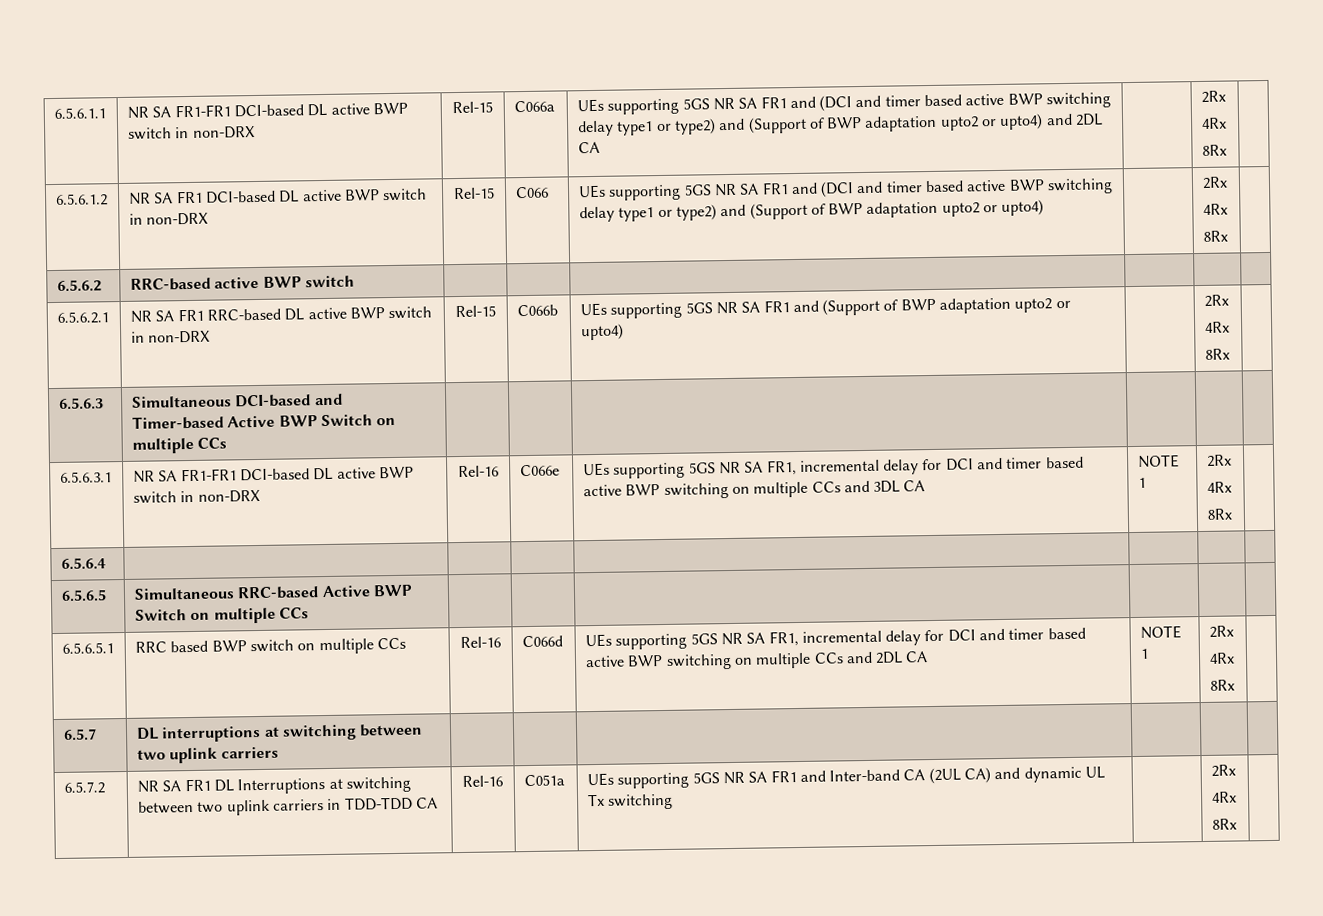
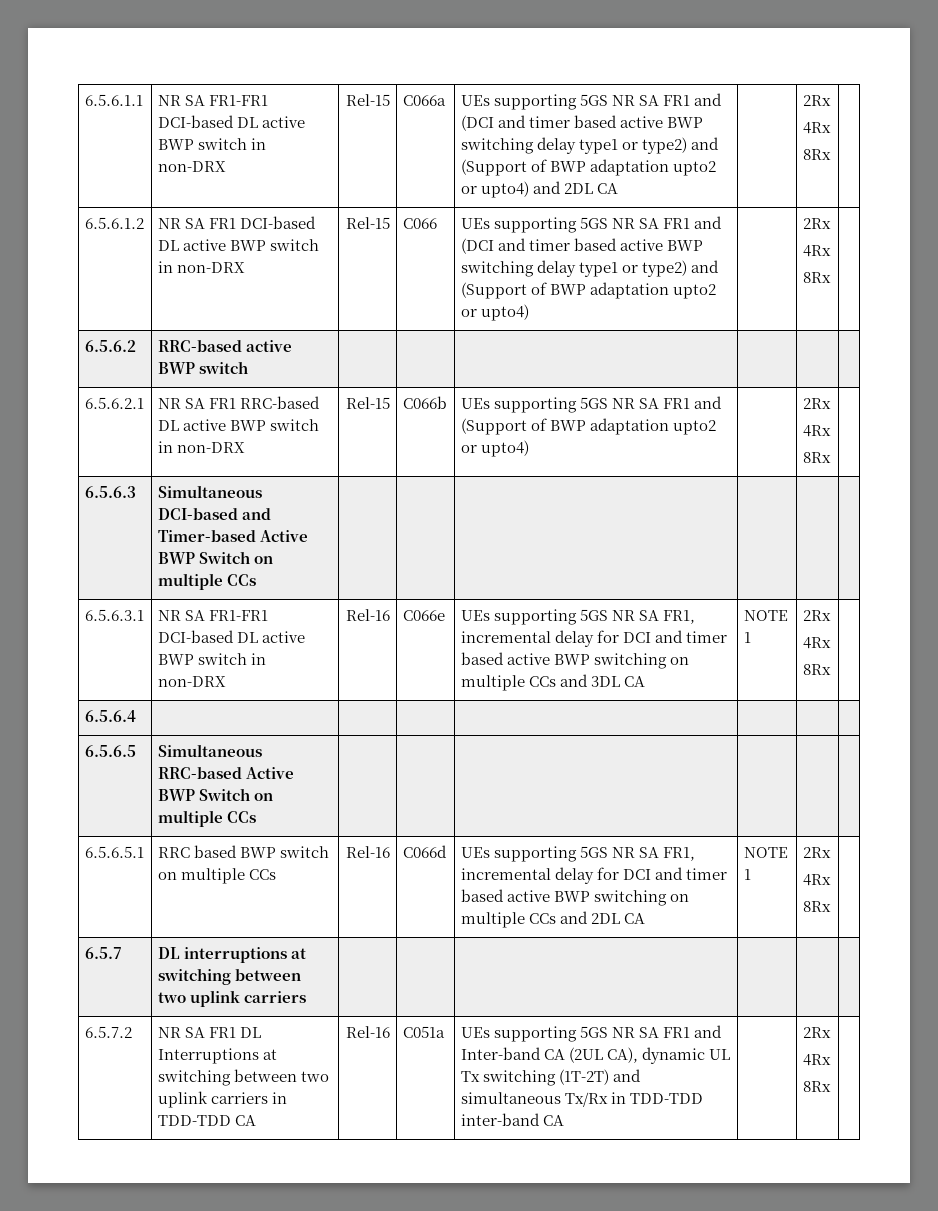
[964,767,1021,784] CA) and -> [606,1047,638,1063] CA),
(674, 801) none -> [558,1069,641,1085] [460,1092,703,1107] [460,1113,564,1126] (1T-2T) and simultaneous Tx/Rx in TDD-TDD inter-band CA

